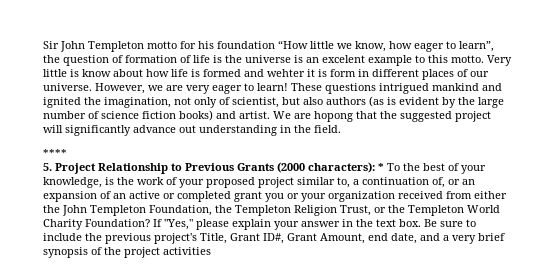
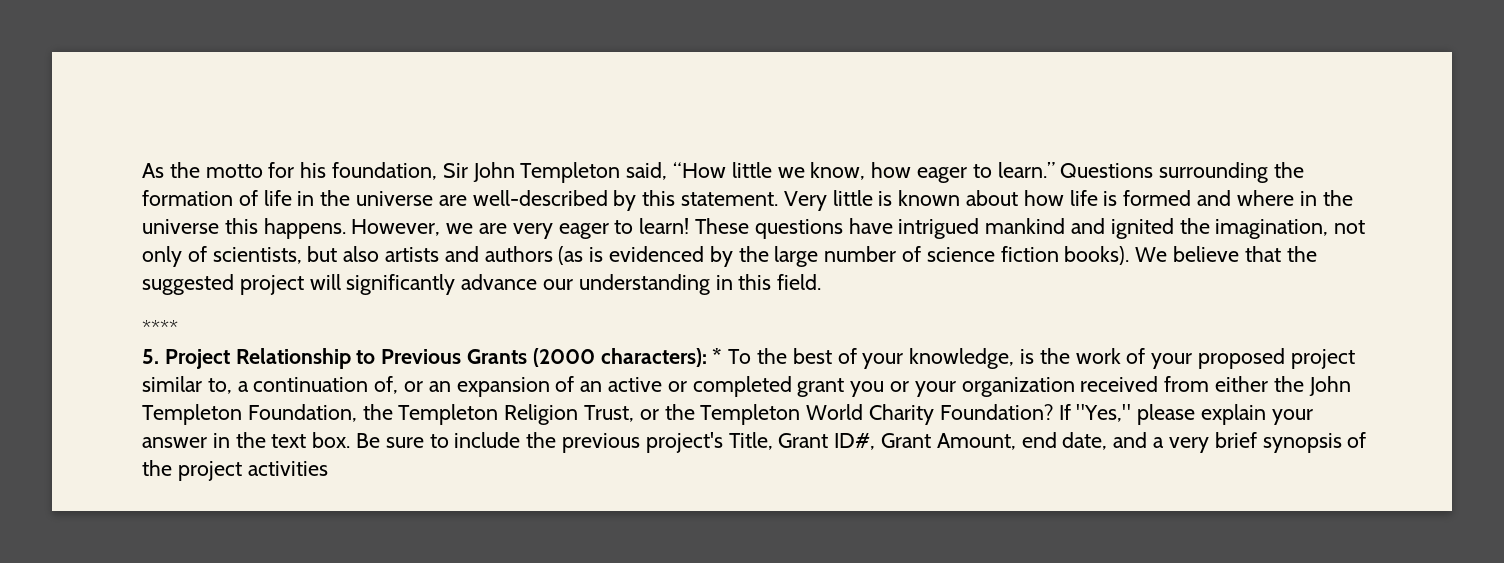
[43,41,275,52] Sir John Templeton motto for his foundation -> [142,162,668,183] As the motto for his foundation, Sir John Templeton said,
[459,41,494,52] [43,55,123,66] learn”, the question of -> [997,162,1305,183] learn.” Questions surrounding the
[213,55,484,66] is the universe is an excelent example to this motto. -> [297,190,779,211] in the universe are well-described by this statement.
[82,69,111,77] know -> [898,190,961,206] known
[267,69,489,80] [43,83,92,91] wehter it is form in different places of our universe. -> [1236,190,1353,206] [142,218,346,239] where in the universe this happens.
(376, 88) none -> [848,218,893,234] have
[232,97,279,108] scientist, -> [212,247,302,264] scientists,
(323, 101) none -> [385,246,479,262] artists and
[399,97,439,105] evident -> [609,246,705,262] evidenced
[179,110,353,122] books) and artist. We are hopong -> [1064,246,1240,265] books). We believe
[179,125,196,133] out -> [543,279,574,290] our
[294,125,311,133] the -> [738,274,772,290] this

